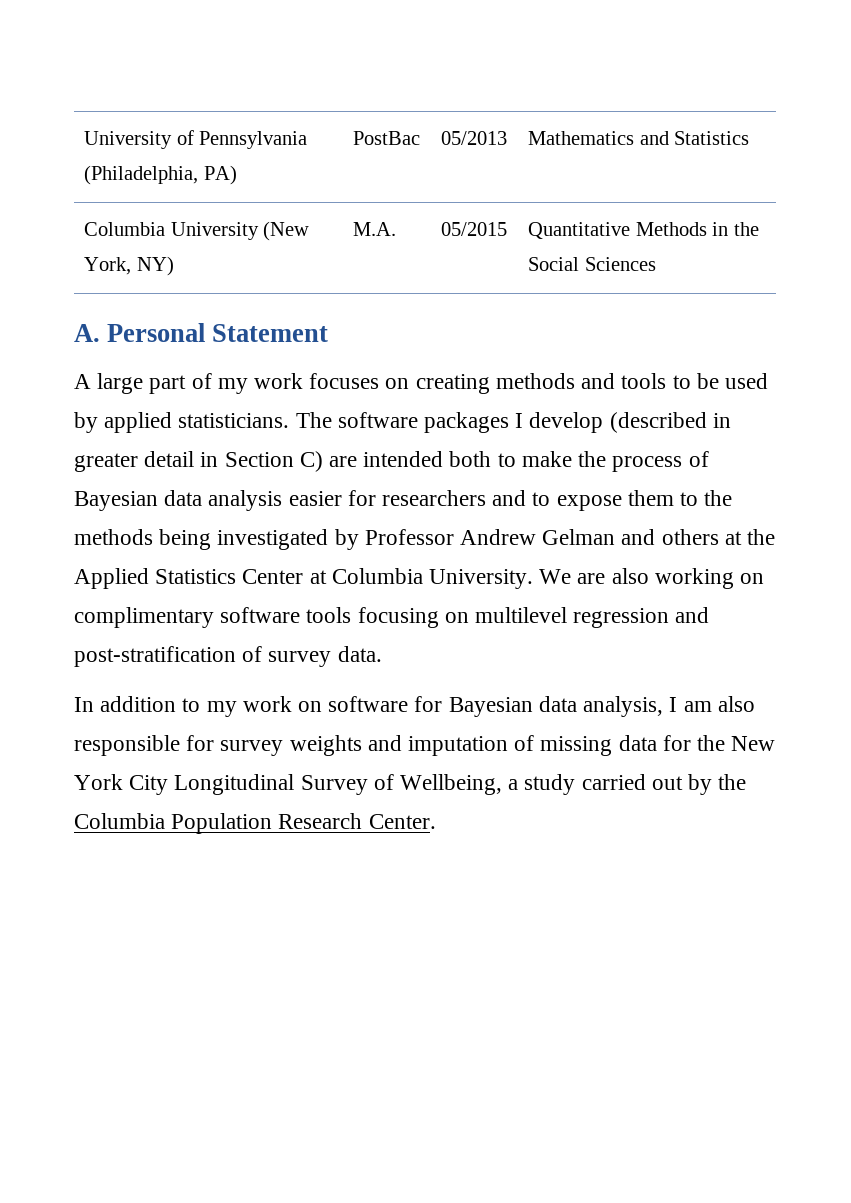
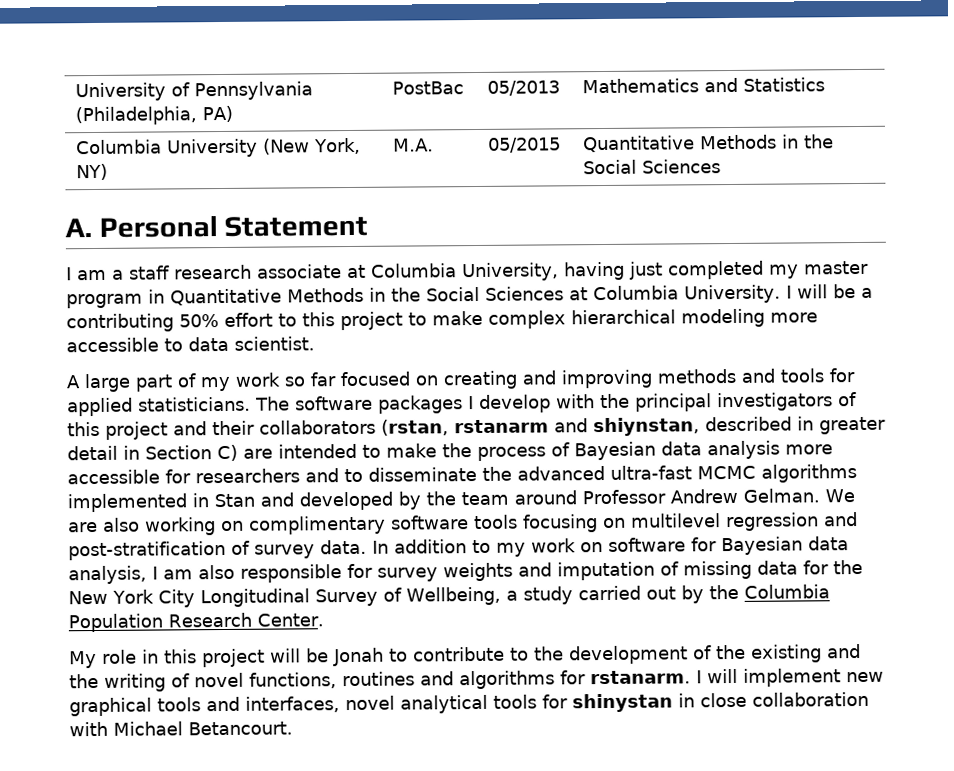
(329, 333) none -> [66,260,869,282] [66,284,873,309] [66,308,818,333] [66,336,315,353] // I am a staff research associate at Columbia University, having just completed my master program in Quantitative Methods in the Social Sciences at Columbia University. I will be a contributing 50% effort to this project to make complex hierarchical modeling more accessible to data scientist.
[309,373,768,394] [74,412,98,433] focuses on creating methods and tools to be used by -> [284,368,855,390] so far focused on creating and improving methods and tools for
[609,412,707,433] (described -> [556,392,857,412] [67,416,792,440] with the principal investigators of this project and their collaborators (rstan, rstanarm and shiynstan, described
[449,451,492,467] both -> (357, 451) none
[288,491,342,506] easier -> [785,444,833,455] [67,469,160,485] more accessible
[556,490,733,511] [74,529,776,550] [74,568,534,589] expose them to the methods being investigated by Professor Andrew Gelman and others at the Applied Statistics Center at Columbia University. -> [368,464,857,483] [67,488,820,513] disseminate the advanced ultra-fast MCMC algorithms implemented in Stan and developed by the team around Professor Andrew Gelman.
(382, 654) // -> (367, 547) none
(436, 821) none -> [69,643,861,669] [69,668,884,692] [69,691,869,717] [69,721,293,737] // My role in this project will be Jonah to contribute to the development of the existing and the writing of novel functions, routines and algorithms for rstanarm. I will implement new graphical tools and interfaces, novel analytical tools for shinystan in close collaboration with Michael Betancourt.

